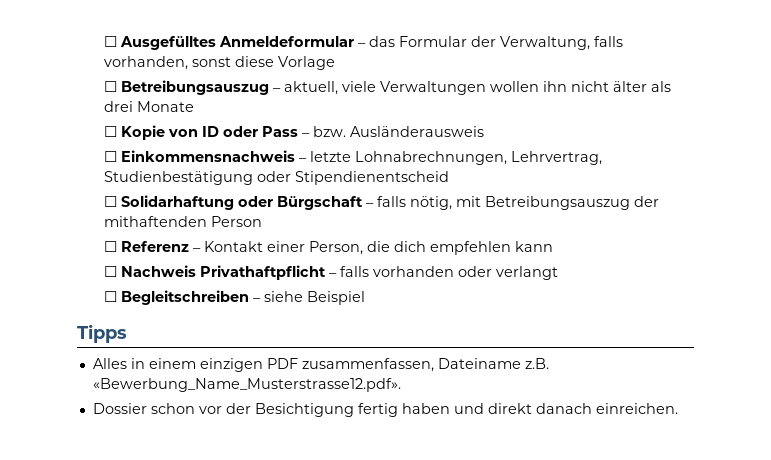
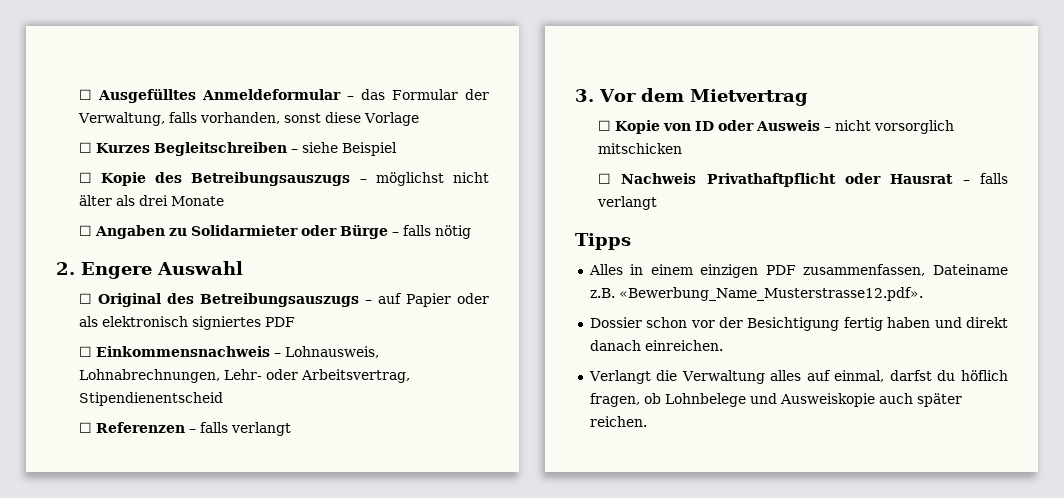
[120,80,567,95] Betreibungsauszug – aktuell, viele Verwaltungen wollen ihn -> [95,142,397,156] [78,172,444,186] Kurzes Begleitschreiben – siehe Beispiel // ☐ Kopie des Betreibungsauszugs – möglichst
(194, 106) none -> [78,225,471,239] [56,261,243,279] [78,293,490,307] [78,316,295,330] [78,346,379,358] [78,369,410,383] [78,392,223,406] [78,422,291,436] [575,88,808,106] // ☐ Angaben zu Solidarmieter oder Bürge – falls nötig // 2. Engere Auswahl // ☐ Original des Betreibungsauszugs – auf Papier oder als elektronisch signiertes PDF // ☐ Einkommensnachweis – Lohnausweis, Lohnabrechnungen, Lehr- oder Arbeitsvertrag, Stipendienentscheid // ☐ Referenzen – falls verlangt // 3. Vor dem Mietvertrag
[261,126,484,137] [103,150,602,165] [103,171,449,185] [103,195,659,210] [103,216,262,227] [103,241,553,255] [103,265,558,280] [103,290,365,305] Pass – bzw. Ausländerausweis // ☐ Einkommensnachweis – letzte Lohnabrechnungen, Lehrvertrag, Studienbestätigung oder Stipendienentscheid // ☐ Solidarhaftung oder Bürgschaft – falls nötig, mit Betreibungsauszug der mithaftenden Person // ☐ Referenz – Kontakt einer Person, die dich empfehlen kann // ☐ Nachweis Privathaftpflicht – falls vorhanden oder verlangt // ☐ Begleitschreiben – siehe Beispiel -> [755,120,954,134] [597,143,682,154] [597,173,1009,187] [596,196,657,210] Ausweis – nicht vorsorglich mitschicken // ☐ Nachweis Privathaftpflicht oder Hausrat – falls verlangt
(678, 408) none -> [588,370,1008,384] [589,393,962,407] [589,416,647,427] // Verlangt die Verwaltung alles auf einmal, darfst du höflich fragen, ob Lohnbelege und Ausweiskopie auch später reichen.

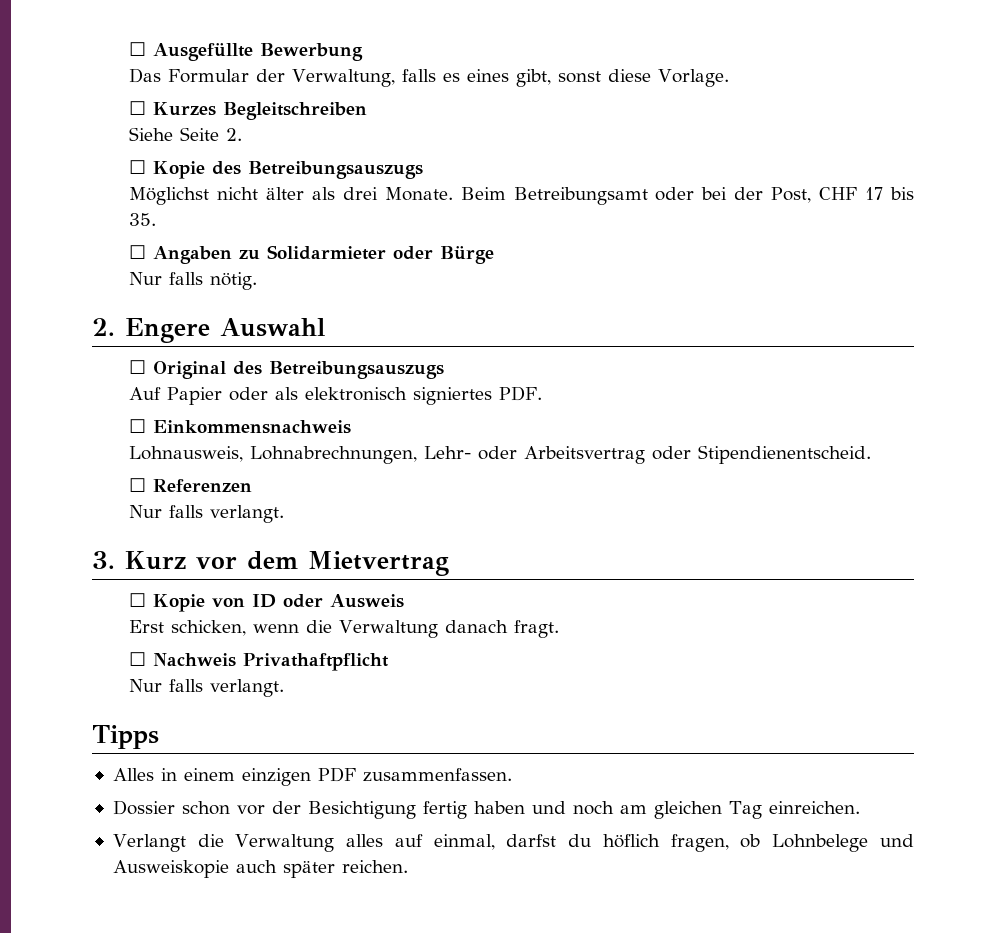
[78,89,385,103] ☐ Ausgefülltes Anmeldeformular – das -> [128,42,363,61] [128,68,161,83] ☐ Ausgefüllte Bewerbung // Das
[199,112,280,124] vorhanden, -> [442,69,551,87] es eines gibt,
[363,112,419,126] Vorlage -> [657,69,729,87] Vorlage.
[290,142,397,156] – siehe Beispiel -> [128,127,242,141] // Siehe Seite 2.
[359,172,444,186] – möglichst -> [128,187,209,205] // Möglichst
[170,196,224,206] Monate -> [384,187,914,205] [128,213,156,226] Monate. Beim Betreibungsamt oder bei der Post, CHF 17 bis 35.
[391,225,471,239] – falls nötig -> [128,272,257,290] // Nur falls nötig.
[364,293,402,304] – auf -> [128,387,161,400] // Auf
[264,317,295,327] PDF -> [498,386,542,401] PDF.
[273,353,281,357] – -> (351, 427) //
[300,369,410,383] [78,392,223,406] Arbeitsvertrag, Stipendienentscheid -> [523,445,871,464] Arbeitsvertrag oder Stipendienentscheid.
[188,422,291,436] – falls verlangt -> [128,505,284,523] // Nur falls verlangt.
[599,89,636,102] Vor -> [125,551,237,570] Kurz vor
[823,120,954,134] [597,143,682,154] [597,173,1009,187] [596,196,657,210] – nicht vorsorglich mitschicken // ☐ Nachweis Privathaftpflicht oder Hausrat – falls verlangt -> [128,620,559,638] [128,652,389,671] [128,679,284,697] // Erst schicken, wenn die Verwaltung danach fragt. // ☐ Nachweis Privathaftpflicht // Nur falls verlangt.
[803,264,1008,276] [589,287,923,301] zusammenfassen, Dateiname z.B. «Bewerbung_Name_Musterstrasse12.pdf». -> [362,768,512,782] zusammenfassen.
[966,317,1008,328] [589,340,641,351] direkt danach -> [572,801,762,819] noch am gleichen Tag

